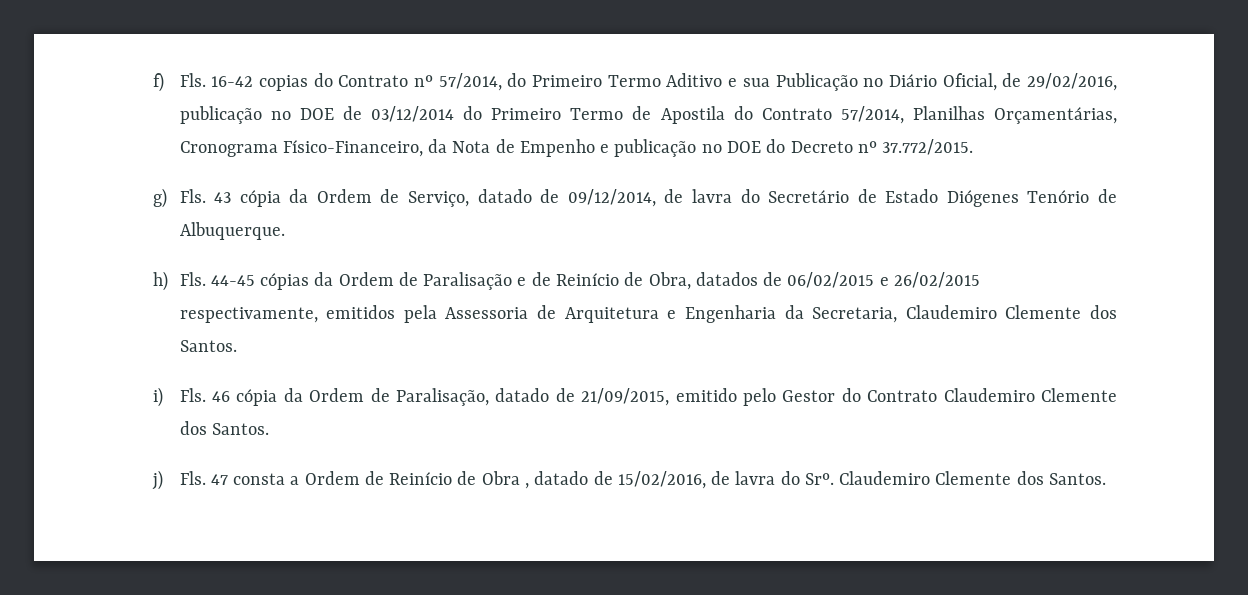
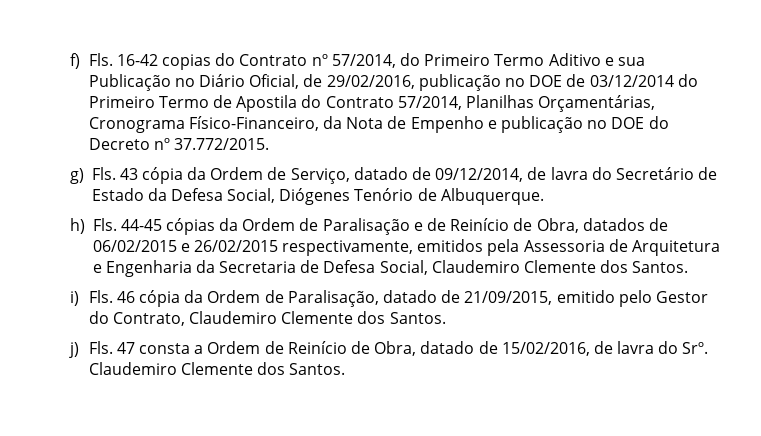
(939, 196) none -> [147,188,276,203] da Defesa Social,
[812,307,898,323] Secretaria, -> [219,260,428,275] Secretaria de Defesa Social,
[867,390,938,402] Contrato -> [112,312,185,326] Contrato,
[481,471,529,489] Obra , -> [374,341,417,356] Obra,

